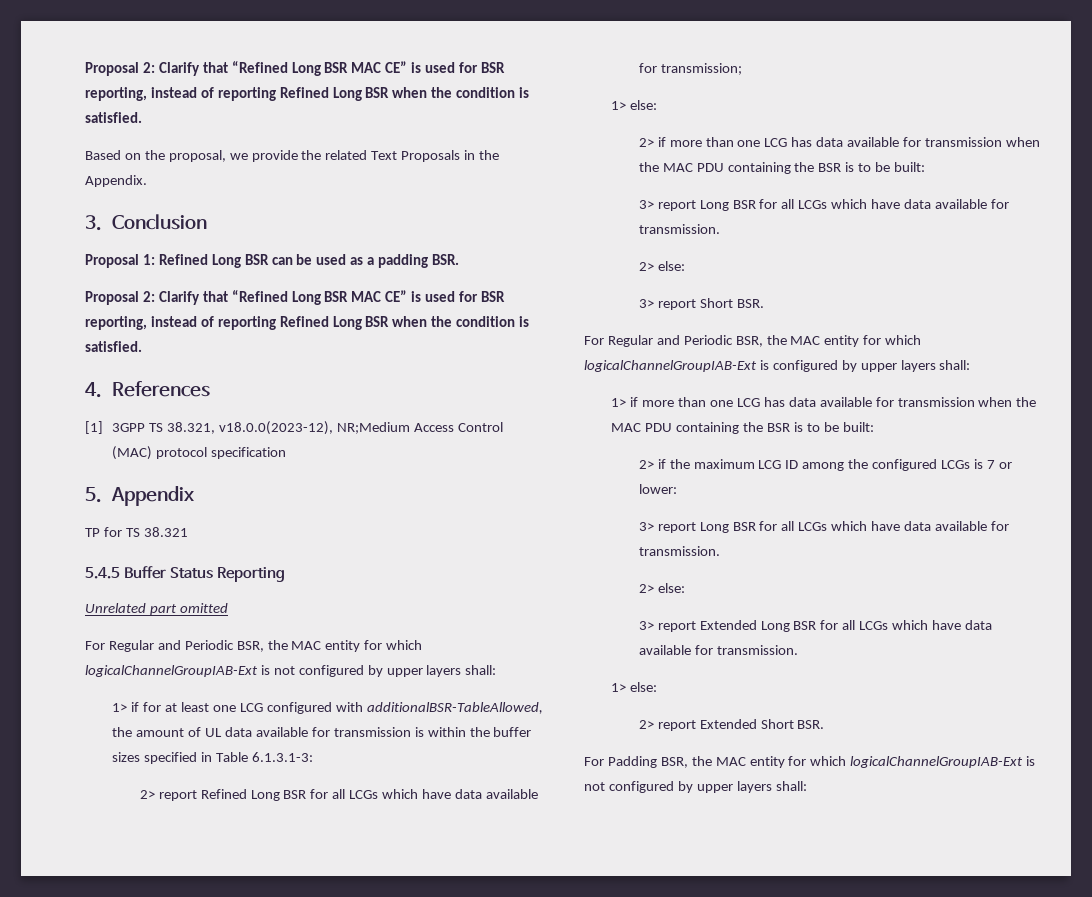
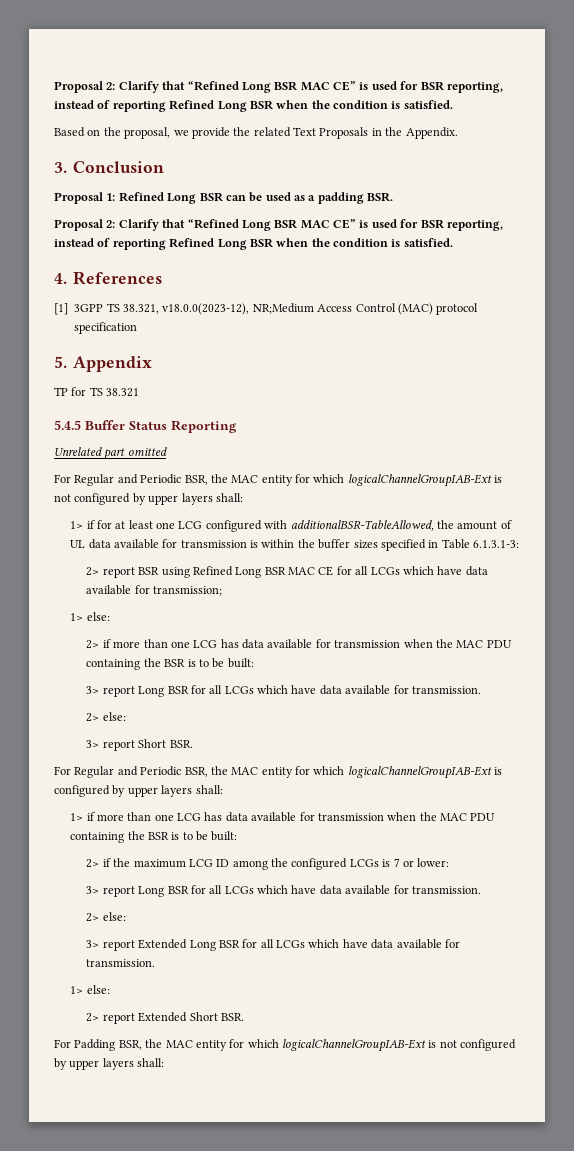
[200,789,307,801] Refined Long BSR -> [138,566,334,578] BSR using Refined Long BSR MAC CE

